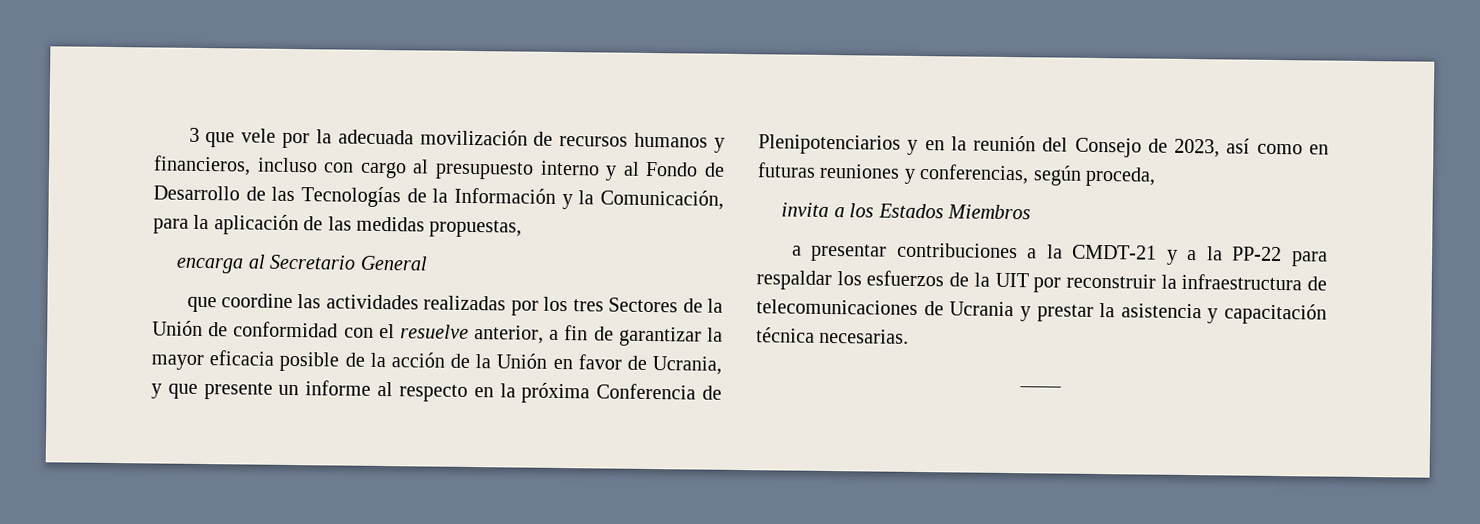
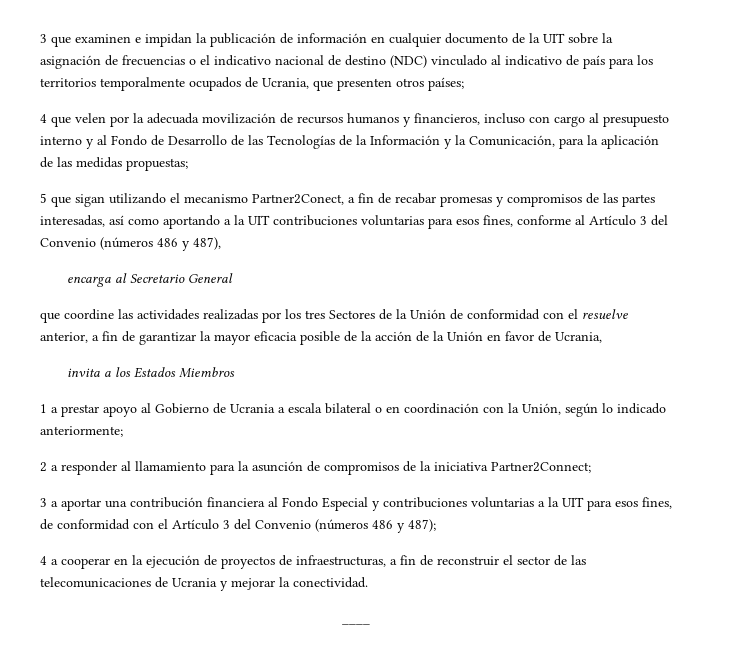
[241,128,277,143] vele -> [75,33,613,47] [40,55,653,69] [40,77,464,91] [40,113,106,127] examinen e impidan la publicación de información en cualquier documento de la UIT sobre la asignación de frecuencias o el indicativo nacional de destino (NDC) vinculado al indicativo de país para los territorios temporalmente ocupados de Ucrania, que presenten otros países; // 4 que velen
[429,219,523,238] propuestas, -> [126,158,188,171] [40,193,655,207] [40,215,668,229] [40,237,221,251] propuestas; // 5 que sigan utilizando el mecanismo Partner2Conect, a fin de recabar promesas y compromisos de las partes interesadas, así como aportando a la UIT contribuciones voluntarias para esos fines, conforme al Artículo 3 del Convenio (números 486 y 487),
[151,380,722,404] [758,134,1329,158] [757,162,1156,187] y que presente un informe al respecto en la próxima Conferencia de Plenipotenciarios y en la reunión del Consejo de 2023, así como en futuras reuniones y conferencias, según proceda, -> (602, 337) none
[791,242,1328,267] [756,270,1327,293] [756,299,1327,325] [756,327,910,344] a presentar contribuciones a la CMDT-21 y a la PP-22 para respaldar los esfuerzos de la UIT por reconstruir la infraestructura de telecomunicaciones de Ucrania y prestar la asistencia y capacitación técnica necesarias. -> [40,403,666,417] [40,426,123,437] [40,461,591,475] [40,497,672,511] [40,519,436,533] [40,555,586,569] [40,577,368,591] 1 a prestar apoyo al Gobierno de Ucrania a escala bilateral o en coordinación con la Unión, según lo indicado anteriormente; // 2 a responder al llamamiento para la asunción de compromisos de la iniciativa Partner2Connect; // 3 a aportar una contribución financiera al Fondo Especial y contribuciones voluntarias a la UIT para esos fines, de conformidad con el Artículo 3 del Convenio (números 486 y 487); // 4 a cooperar en la ejecución de proyectos de infraestructuras, a fin de reconstruir el sector de las telecomunicaciones de Ucrania y mejorar la conectividad.

